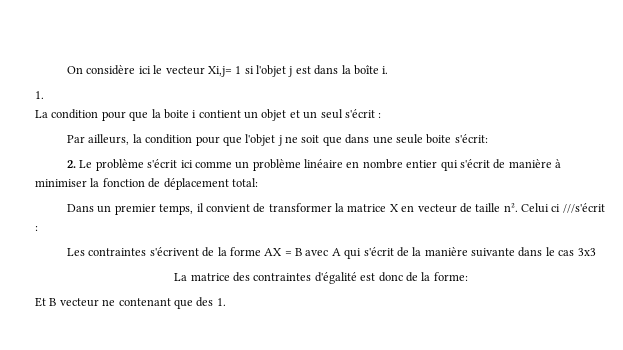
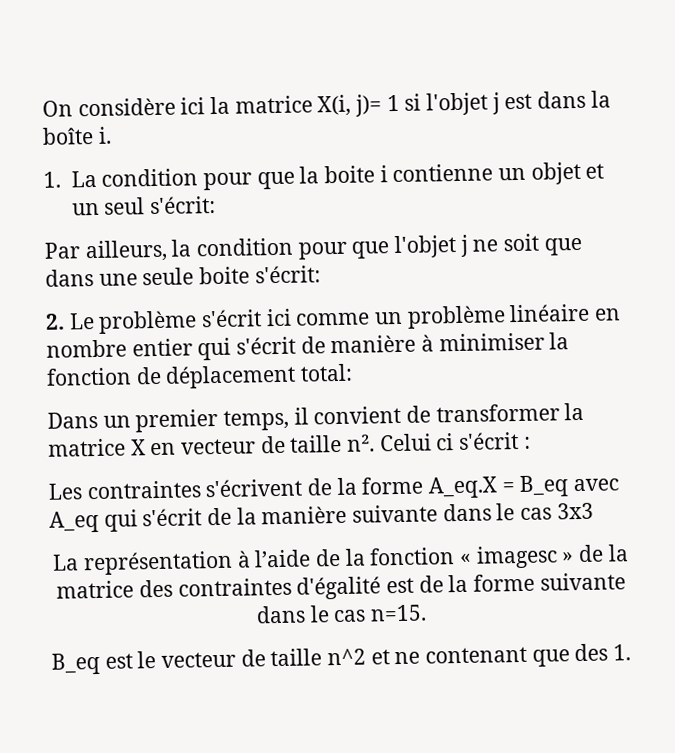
[153,65,232,77] le vecteur Xi,j= -> [210,94,383,117] la matrice X(i, j)=
(44, 95) // -> (61, 179) none
[198,110,241,118] contient -> [392,163,494,183] contienne
[344,109,382,118] s'écrit : -> [148,196,216,215] s'écrit:
[562,203,605,213] ///s'écrit -> [458,431,520,450] s'écrit
[264,248,341,256] AX = B avec A -> [428,475,620,499] [49,510,99,533] A_eq.X = B_eq avec A_eq
(188, 277) none -> [82,544,629,576] représentation à l’aide de la fonction « imagesc » de la
[378,272,468,282] [35,297,99,307] donc de la forme: // Et B vecteur -> [418,572,626,593] [255,604,428,624] [51,648,390,675] de la forme suivante dans le cas n=15. // B_eq est le vecteur de taille n^2 et

